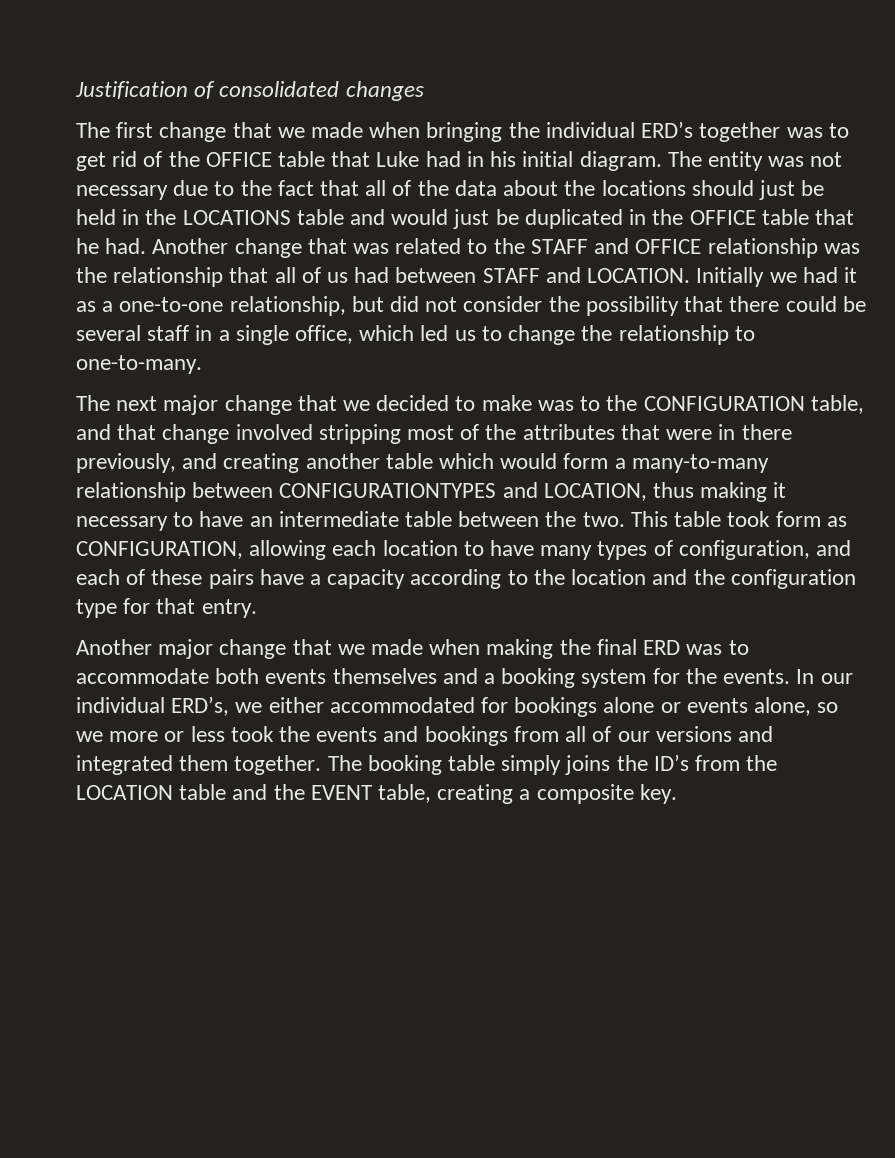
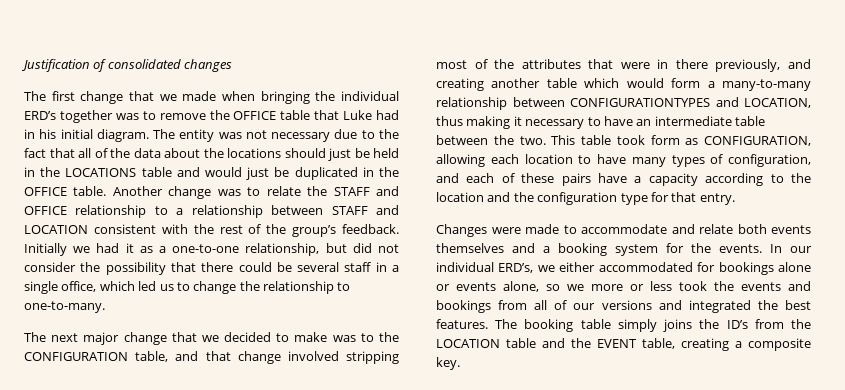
[76,151,163,171] get rid of -> [159,113,206,120] remove
[761,209,854,225] [76,238,488,258] table that he had. Another change that was related to -> [73,186,301,199] table. Another change was to relate
[823,243,860,254] [76,267,691,287] was the relationship that all of us had between STAFF and LOCATION. -> [154,205,399,218] [24,224,399,237] to a relationship between STAFF and LOCATION consistent with the rest of the group’s feedback.
[76,639,749,659] [76,668,209,684] Another major change that we made when making the final ERD was to accommodate -> [436,224,733,237] Changes were made to accommodate and relate
[179,755,322,775] them together. -> [757,300,811,310] [436,319,488,329] the best features.

